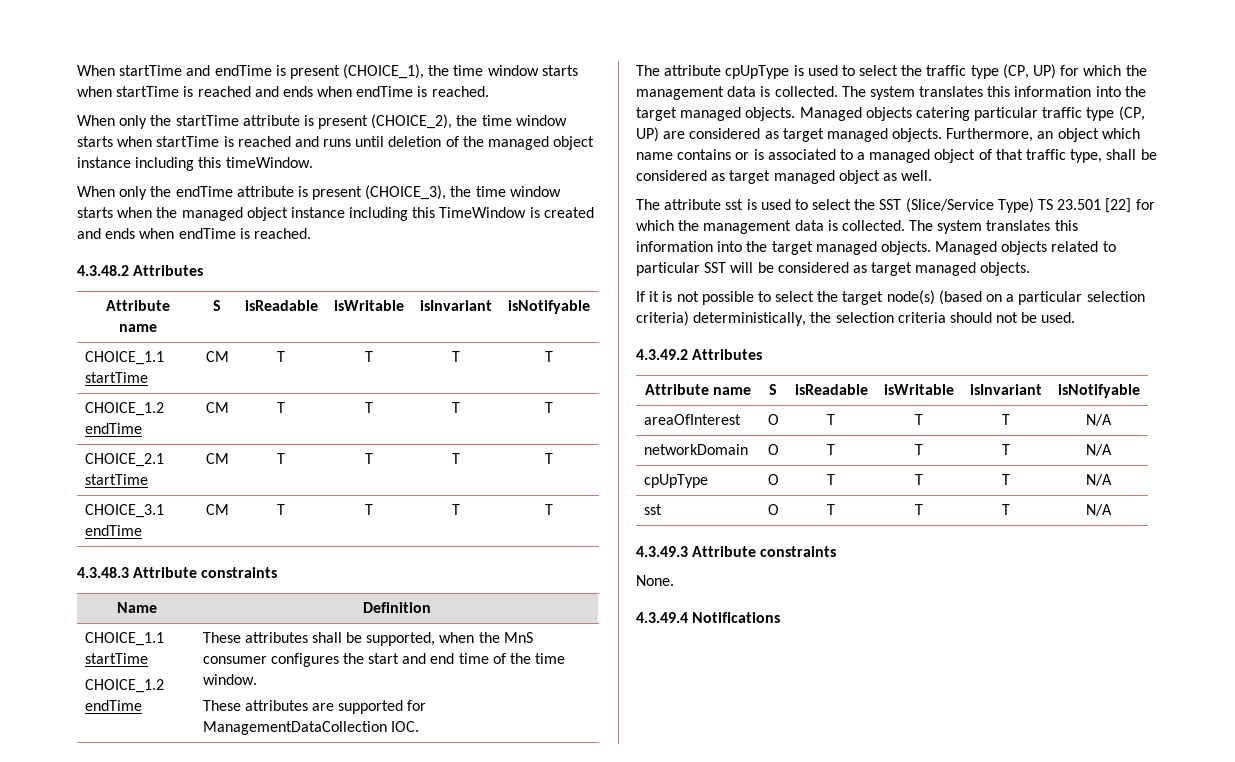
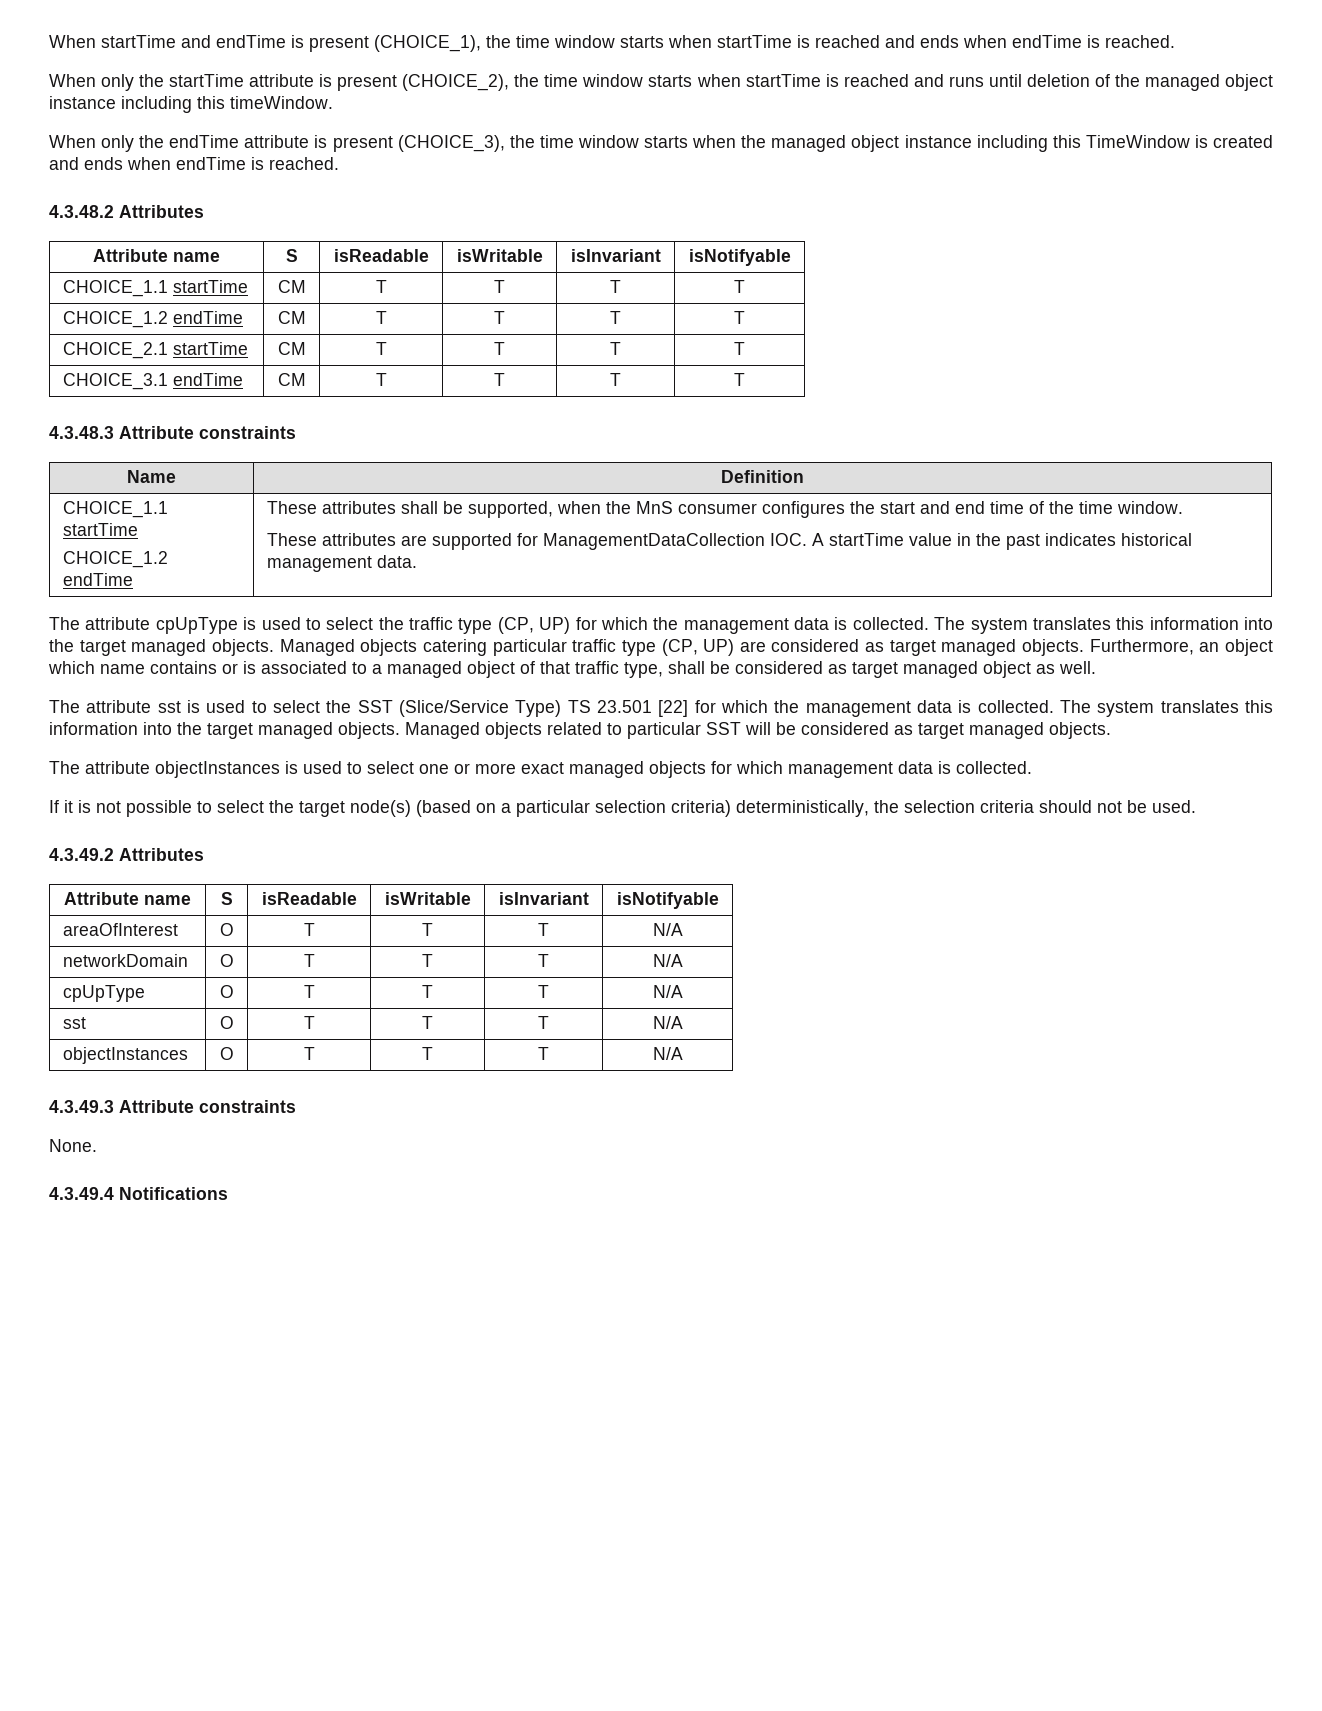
(419, 726) none -> [811,533,1192,550] [266,555,417,572] A startTime value in the past indicates historical management data.
(1031, 269) none -> [49,761,1032,778] // The attribute objectInstances is used to select one or more exact managed objects for which management data is collected.
(1112, 510) none -> [62,1047,188,1064] [219,1047,234,1060] [303,1047,315,1060] [422,1047,433,1060] [538,1047,549,1060] [652,1047,683,1060] // objectInstances | O | T | T | T | N/A

